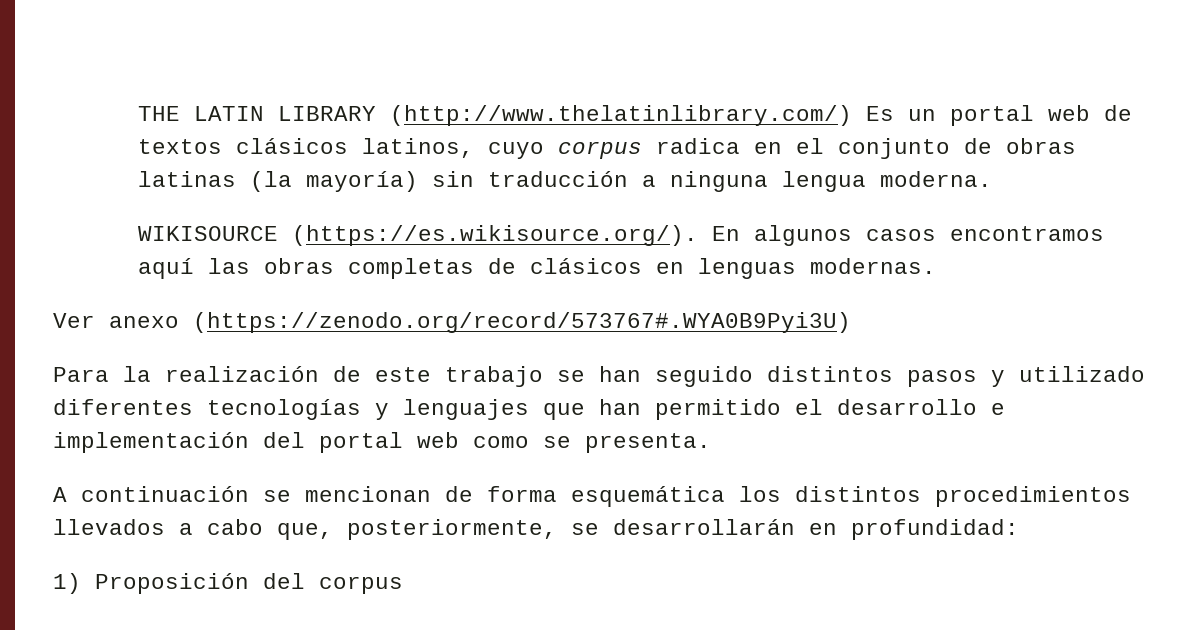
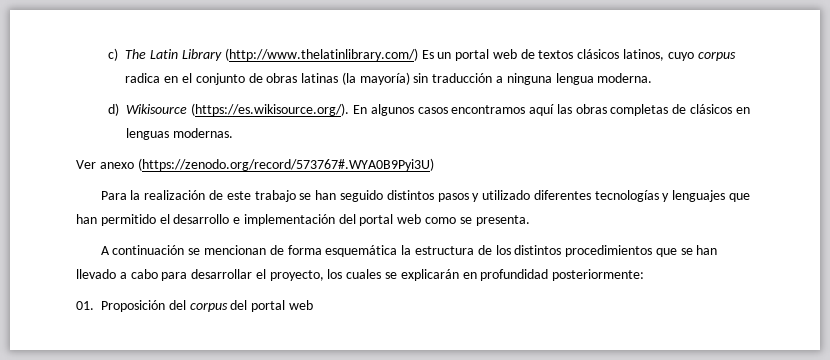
[137,106,376,121] THE LATIN LIBRARY -> [108,48,222,61] c) The Latin Library
[137,226,278,241] WIKISOURCE -> [108,103,188,116] d) Wikisource
[739,486,1131,507] [53,519,1019,540] [53,573,404,594] los distintos procedimientos llevados a cabo que, posteriormente, se desarrollarán en profundidad: // 1) Proposición del corpus -> [401,245,718,257] [76,269,645,281] [76,300,313,312] la estructura de los distintos procedimientos que se han llevado a cabo para desarrollar el proyecto, los cuales se explicarán en profundidad posteriormente: // 01. Proposición del corpus del portal web

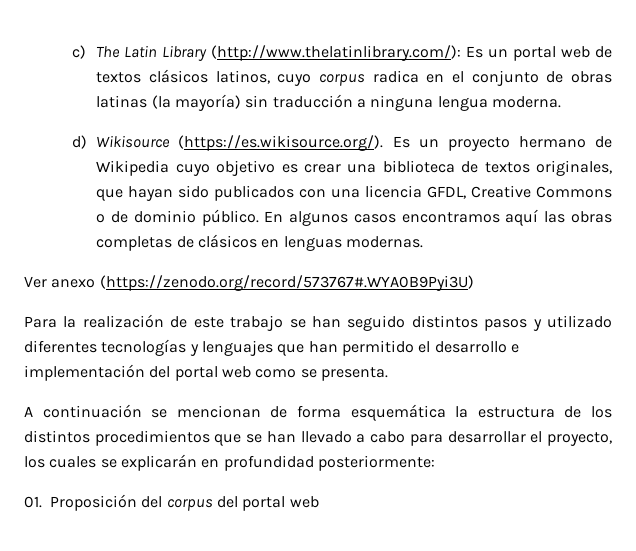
[224,48,418,61] (http://www.thelatinlibrary.com/) -> [211,45,462,61] (http://www.thelatinlibrary.com/):
(350, 109) none -> [392,136,612,151] [96,160,612,176] [96,185,612,201] [96,209,259,226] Es un proyecto hermano de Wikipedia cuyo objetivo es crear una biblioteca de textos originales, que hayan sido publicados con una licencia GFDL, Creative Commons o de dominio público.

